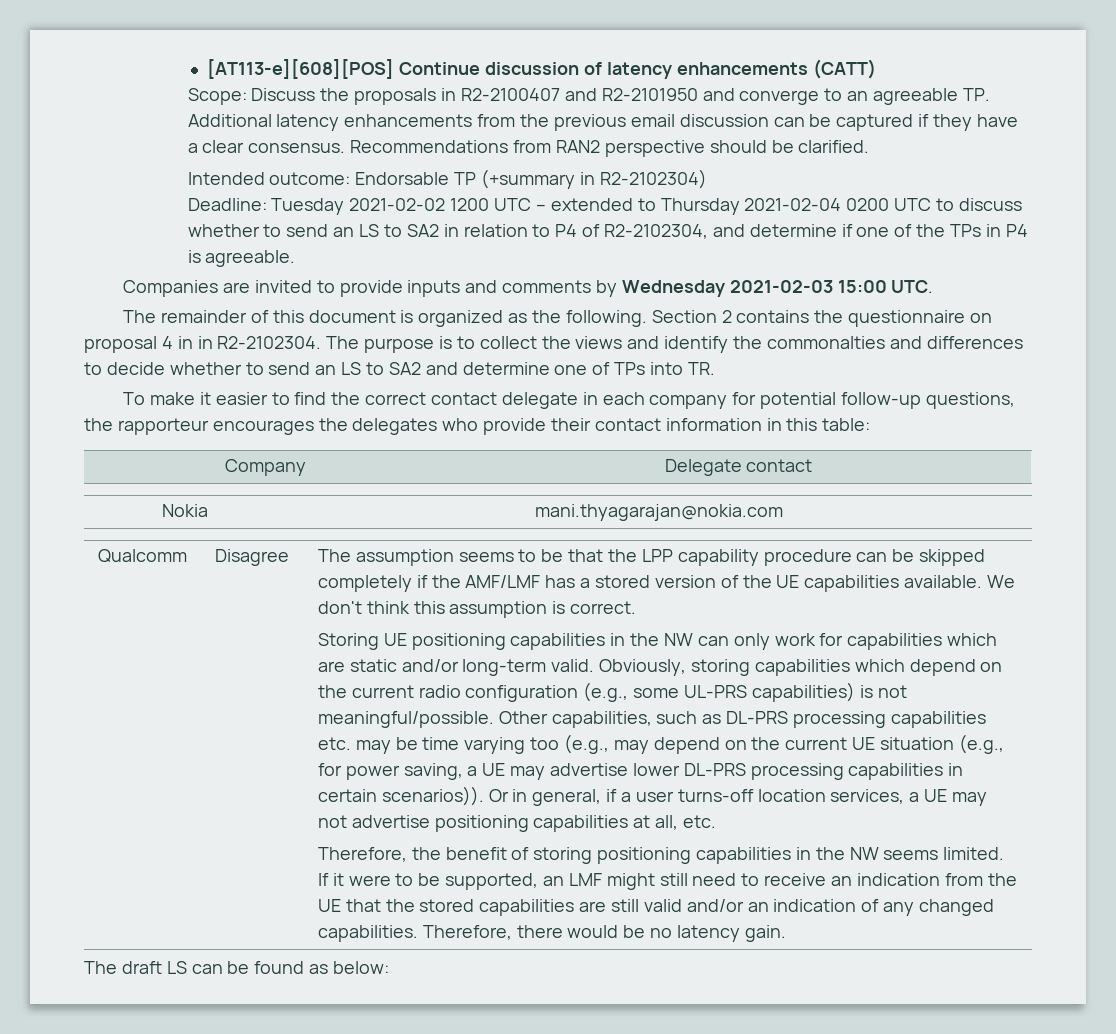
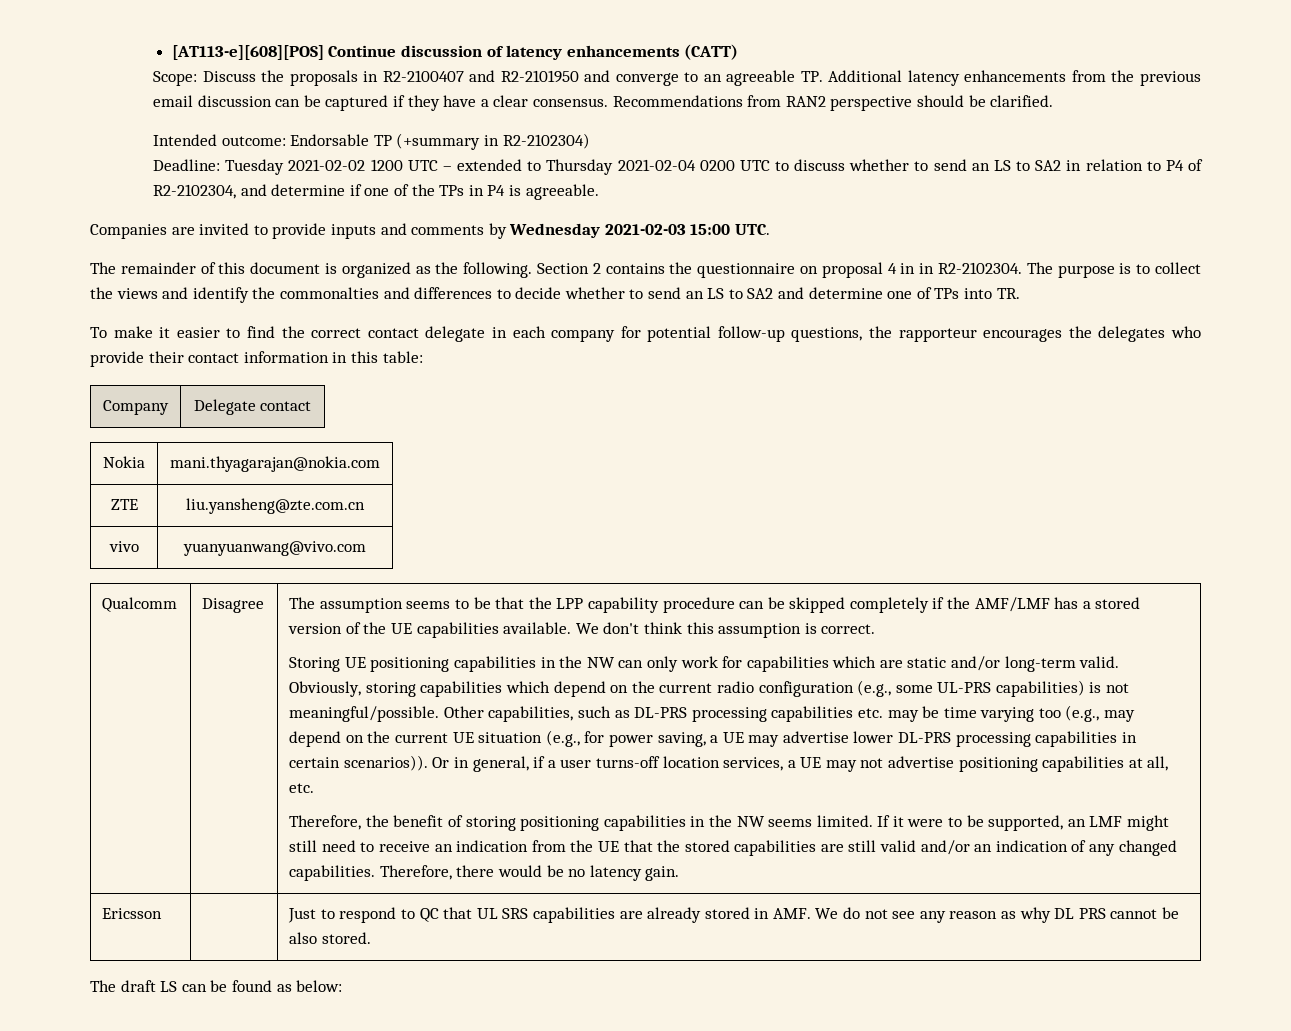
(783, 512) none -> [110,499,138,510] [186,498,365,514] [108,541,139,552] [183,541,366,556] // ZTE | liu.yansheng@zte.com.cn // vivo | yuanyuanwang@vivo.com
(786, 933) none -> [102,908,163,919] [288,907,1179,923] [289,932,371,944] // Ericsson | | Just to respond to QC that UL SRS capabilities are already stored in AMF. We do not see any reason as why DL PRS cannot be also stored.

